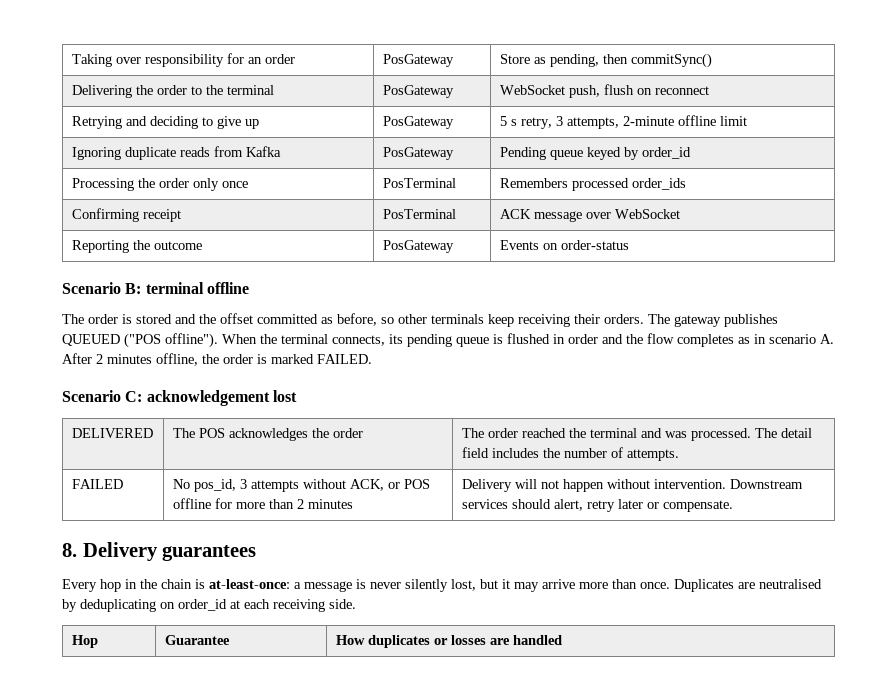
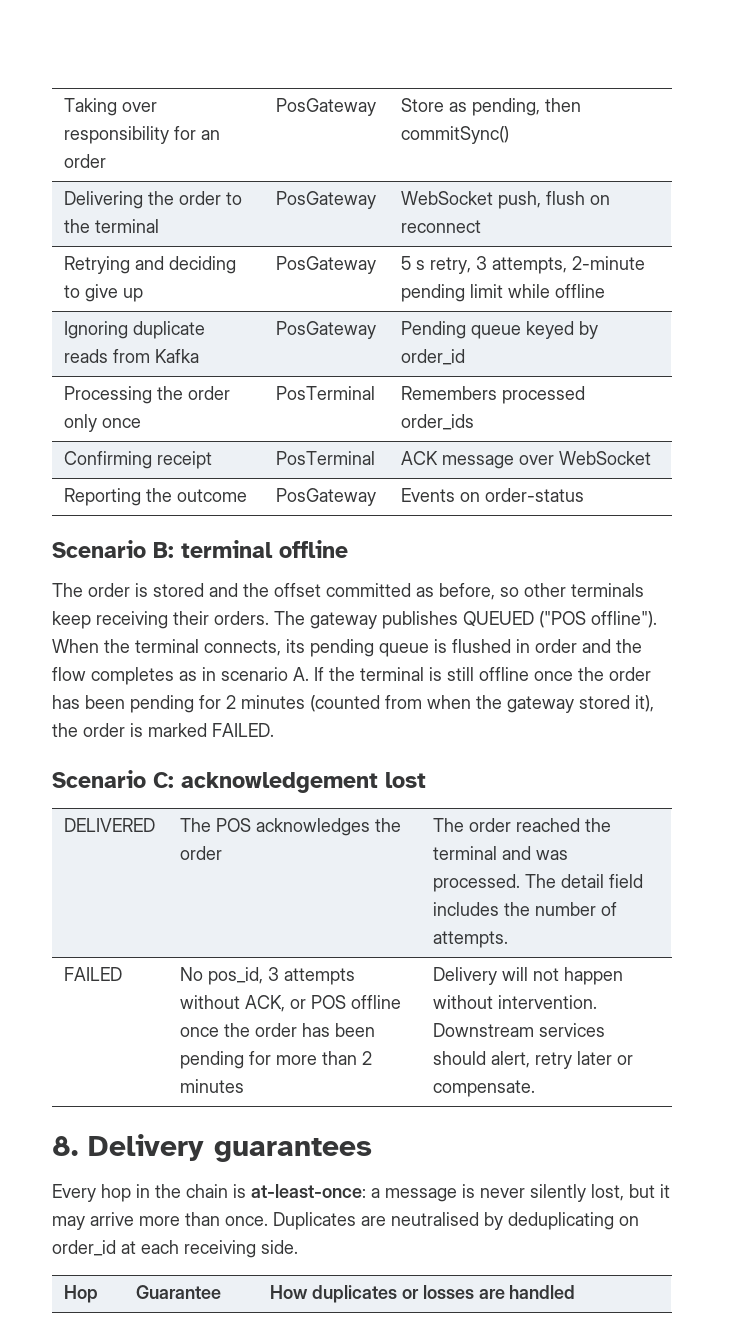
[677,115,747,126] offline limit -> [401,284,606,302] pending limit while offline
[62,353,198,366] After 2 minutes offline, -> [314,667,651,681] [52,695,654,713] If the terminal is still offline once the order has been pending for 2 minutes (counted from when the gateway stored it),
(211, 503) none -> [180,1023,376,1037] [180,1051,245,1069] once the order has been pending

